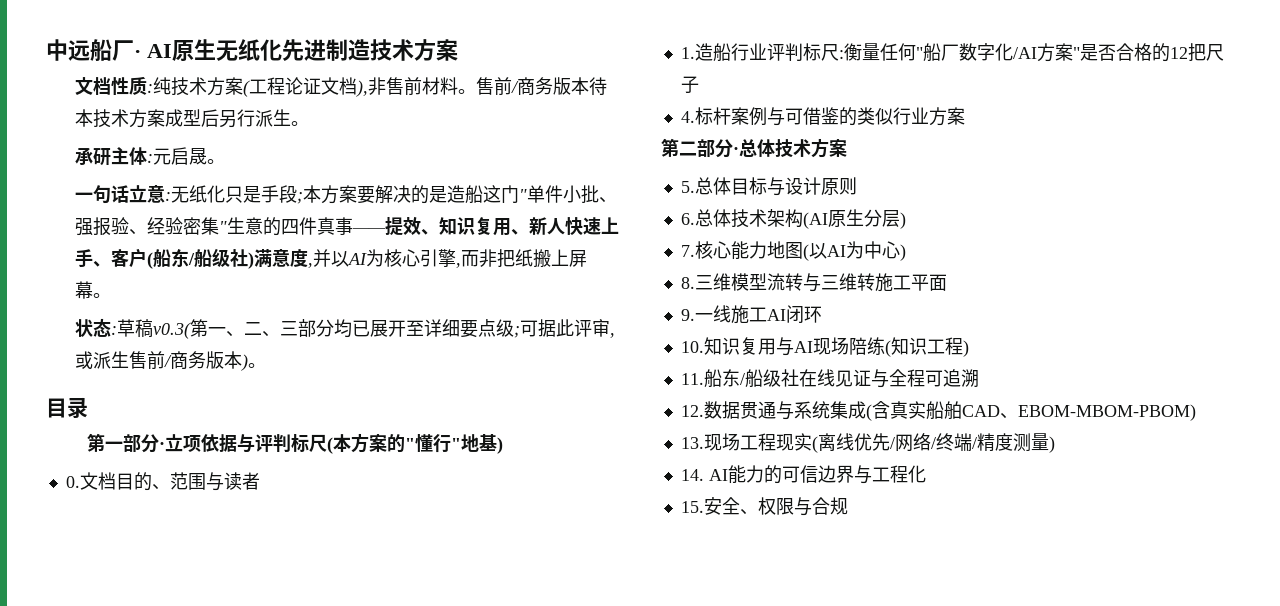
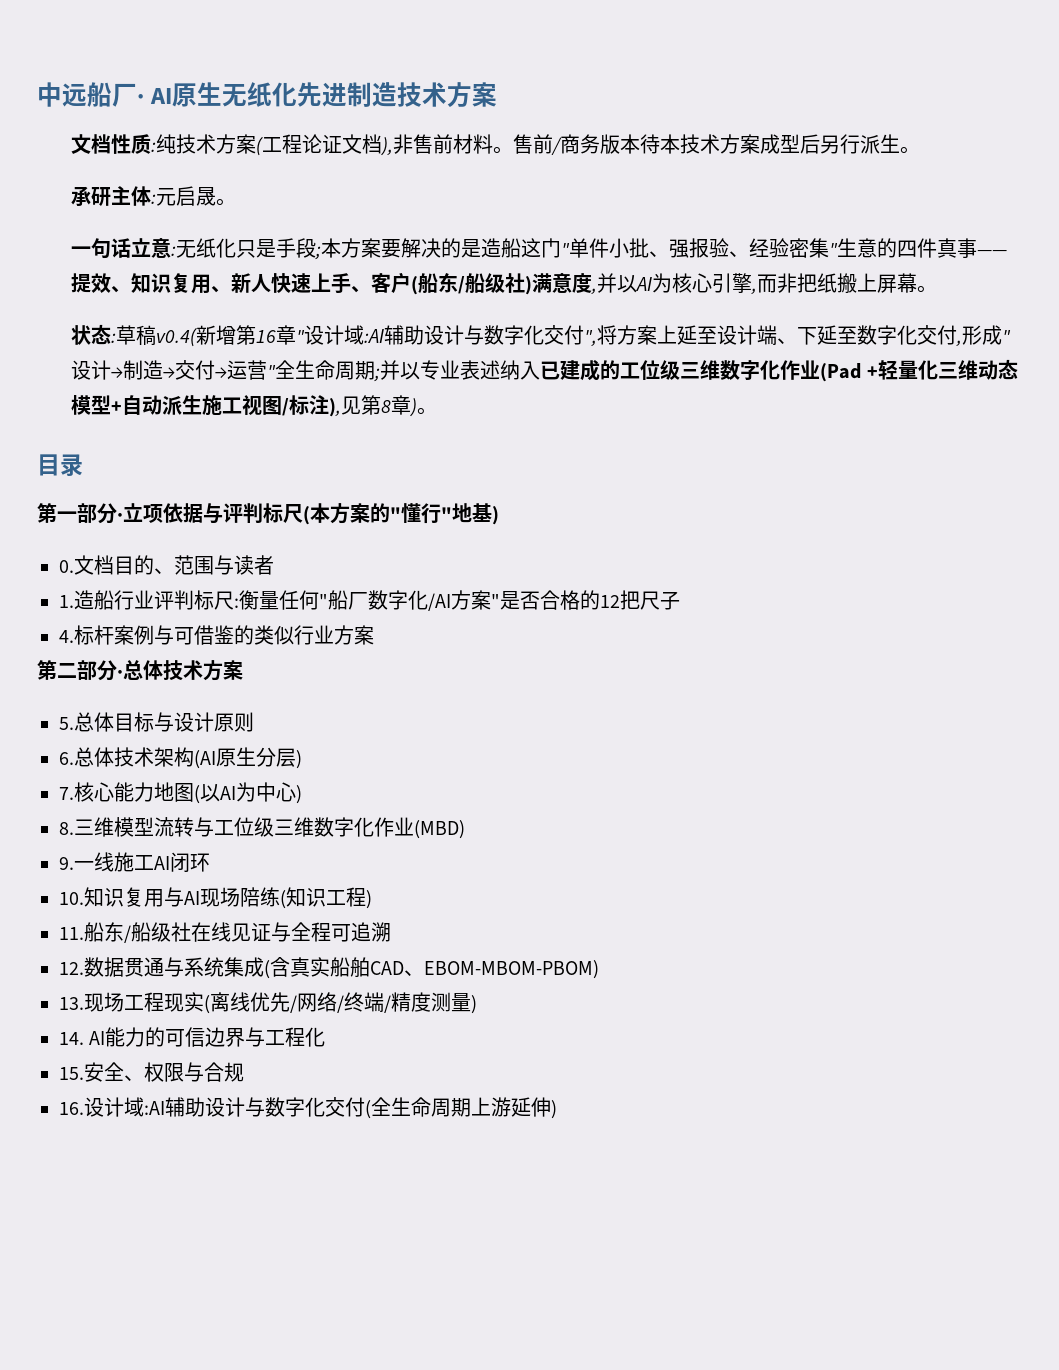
[152,319,615,339] [74,351,242,369] v0.3(第一、二、三部分均已展开至详细要点级;可据此评审,或派生售前/商务版本 -> [156,325,1012,347] [71,359,1018,382] [71,395,412,417] v0.4(新增第16章"设计域:AI辅助设计与数字化交付",将方案上延至设计端、下延至数字化交付,形成"设计→制造→交付→运营"全生命周期;并以专业表述纳入已建成的工位级三维数字化作业(Pad +轻量化三维动态模型+自动派生施工视图/标注),见第8章
[820,273,947,292] 三维转施工平面 -> [214,817,465,839] 工位级三维数字化作业(MBD)
(848, 506) none -> [59,1097,557,1119] // 16.设计域:AI辅助设计与数字化交付(全生命周期上游延伸)

